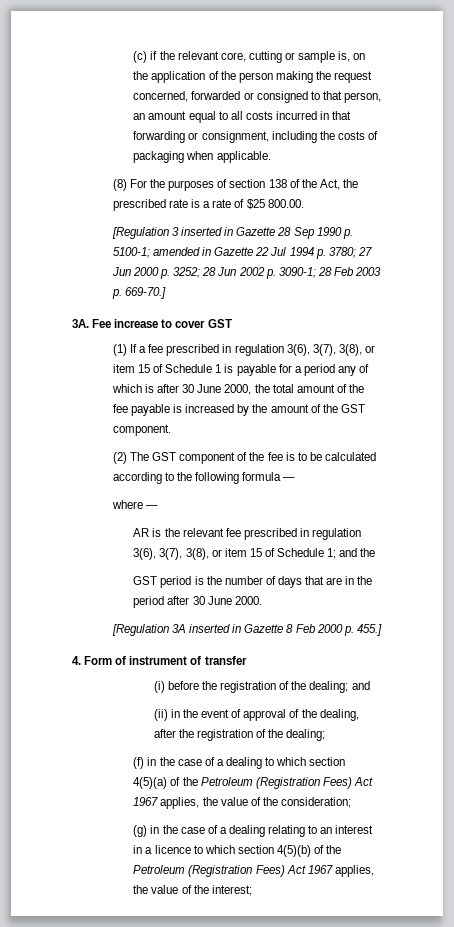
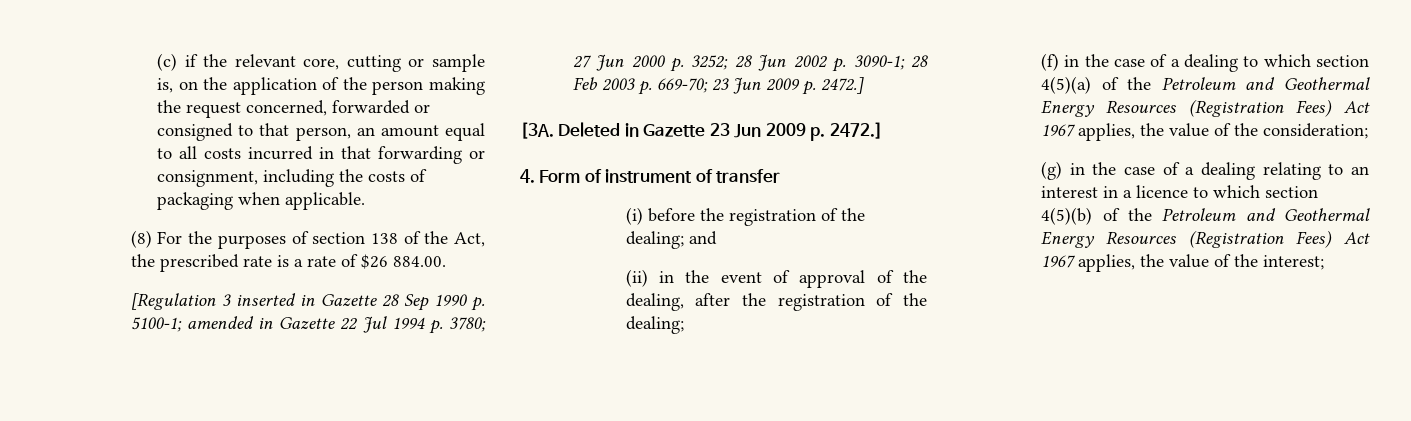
[246,199,304,209] $25 800.00. -> [360,254,446,269] $26 884.00.
[125,287,167,299] [72,319,232,328] [112,344,375,356] [112,364,370,376] [111,384,364,395] [112,404,365,416] [112,424,171,436] [112,452,376,464] [112,472,296,484] [111,500,159,509] [133,528,362,540] [133,548,376,560] [133,576,373,588] [133,596,262,608] [111,624,382,636] 669-70.] // 3A. Fee increase to cover GST // (1) If a fee prescribed in regulation 3(6), 3(7), 3(8), or item 15 of Schedule 1 is payable for a period any of which is after 30 June 2000, the total amount of the fee payable is increased by the amount of the GST component. // (2) The GST component of the fee is to be calculated according to the following formula — // where — // AR is the relevant fee prescribed in regulation 3(6), 3(7), 3(8), or item 15 of Schedule 1; and the // GST period is the number of days that are in the period after 30 June 2000. // [Regulation 3A inserted in Gazette 8 Feb 2000 p. 455.] -> [656,77,864,95] [520,122,883,141] 669-70; 23 Jun 2009 p. 2472.] // [3A. Deleted in Gazette 23 Jun 2009 p. 2472.]
(253, 781) none -> [1245,77,1370,90] [1041,100,1176,117] and Geothermal Energy Resources
(186, 869) none -> [1245,208,1370,221] [1041,231,1176,248] and Geothermal Energy Resources

